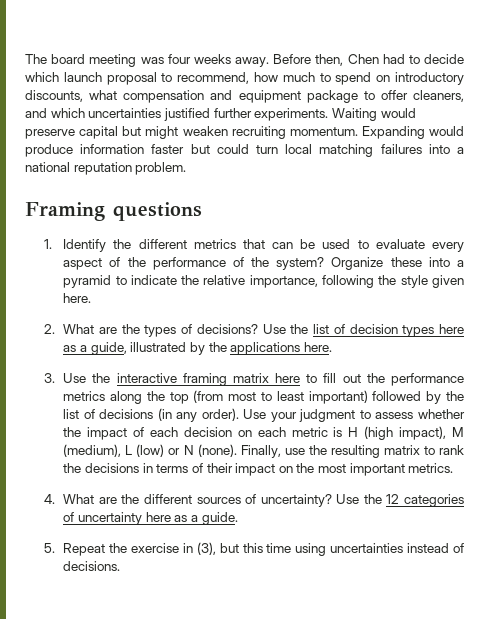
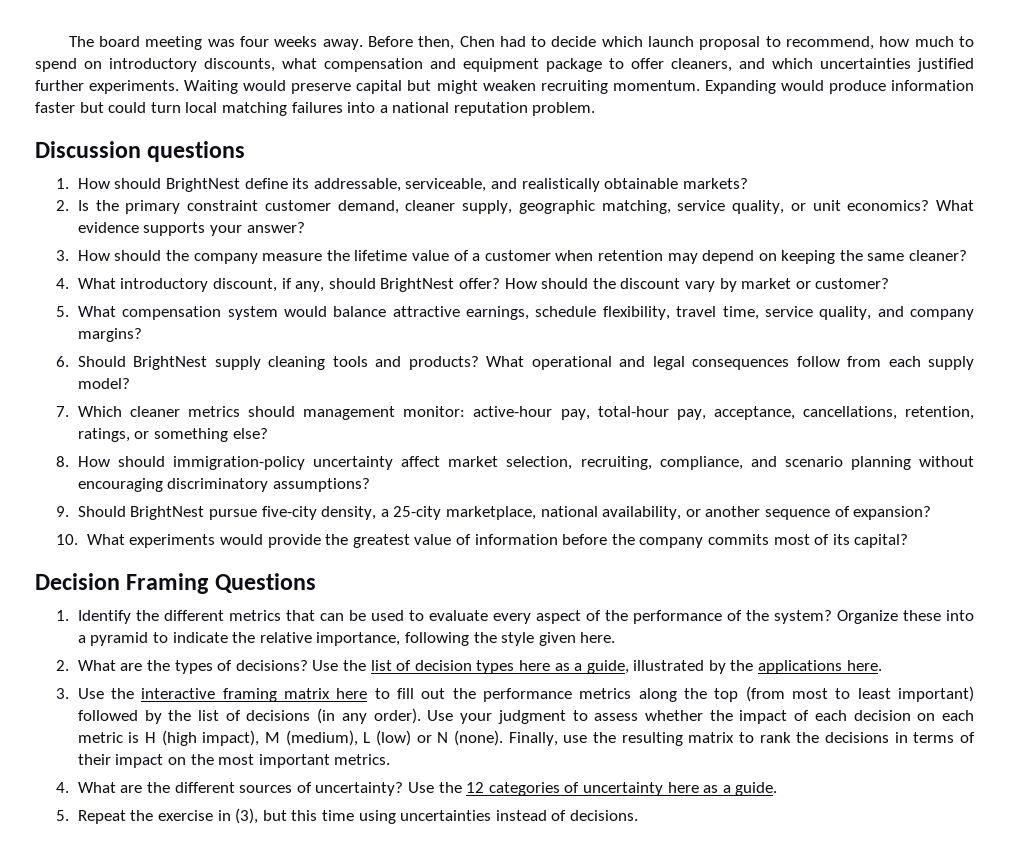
[25,202,202,221] Framing questions -> [35,141,246,162] [56,178,748,192] [56,200,975,214] [77,222,305,236] [56,250,968,264] [56,278,890,292] [56,306,974,320] [77,328,142,342] [56,356,975,370] [77,378,130,389] [56,406,974,420] [77,428,268,442] [56,456,974,470] [77,478,371,492] [56,506,932,520] [56,534,909,548] [35,573,316,594] Discussion questions // 1. How should BrightNest define its addressable, serviceable, and realistically obtainable markets? // 2. Is the primary constraint customer demand, cleaner supply, geographic matching, service quality, or unit economics? What evidence supports your answer? // 3. How should the company measure the lifetime value of a customer when retention may depend on keeping the same cleaner? // 4. What introductory discount, if any, should BrightNest offer? How should the discount vary by market or customer? // 5. What compensation system would balance attractive earnings, schedule flexibility, travel time, service quality, and company margins? // 6. Should BrightNest supply cleaning tools and products? What operational and legal consequences follow from each supply model? // 7. Which cleaner metrics should management monitor: active-hour pay, total-hour pay, acceptance, cancellations, retention, ratings, or something else? // 8. How should immigration-policy uncertainty affect market selection, recruiting, compliance, and scenario planning without encouraging discriminatory assumptions? // 9. Should BrightNest pursue five-city density, a 25-city marketplace, national availability, or another sequence of expansion? // 10. What experiments would provide the greatest value of information before the company commits most of its capital? // Decision Framing Questions

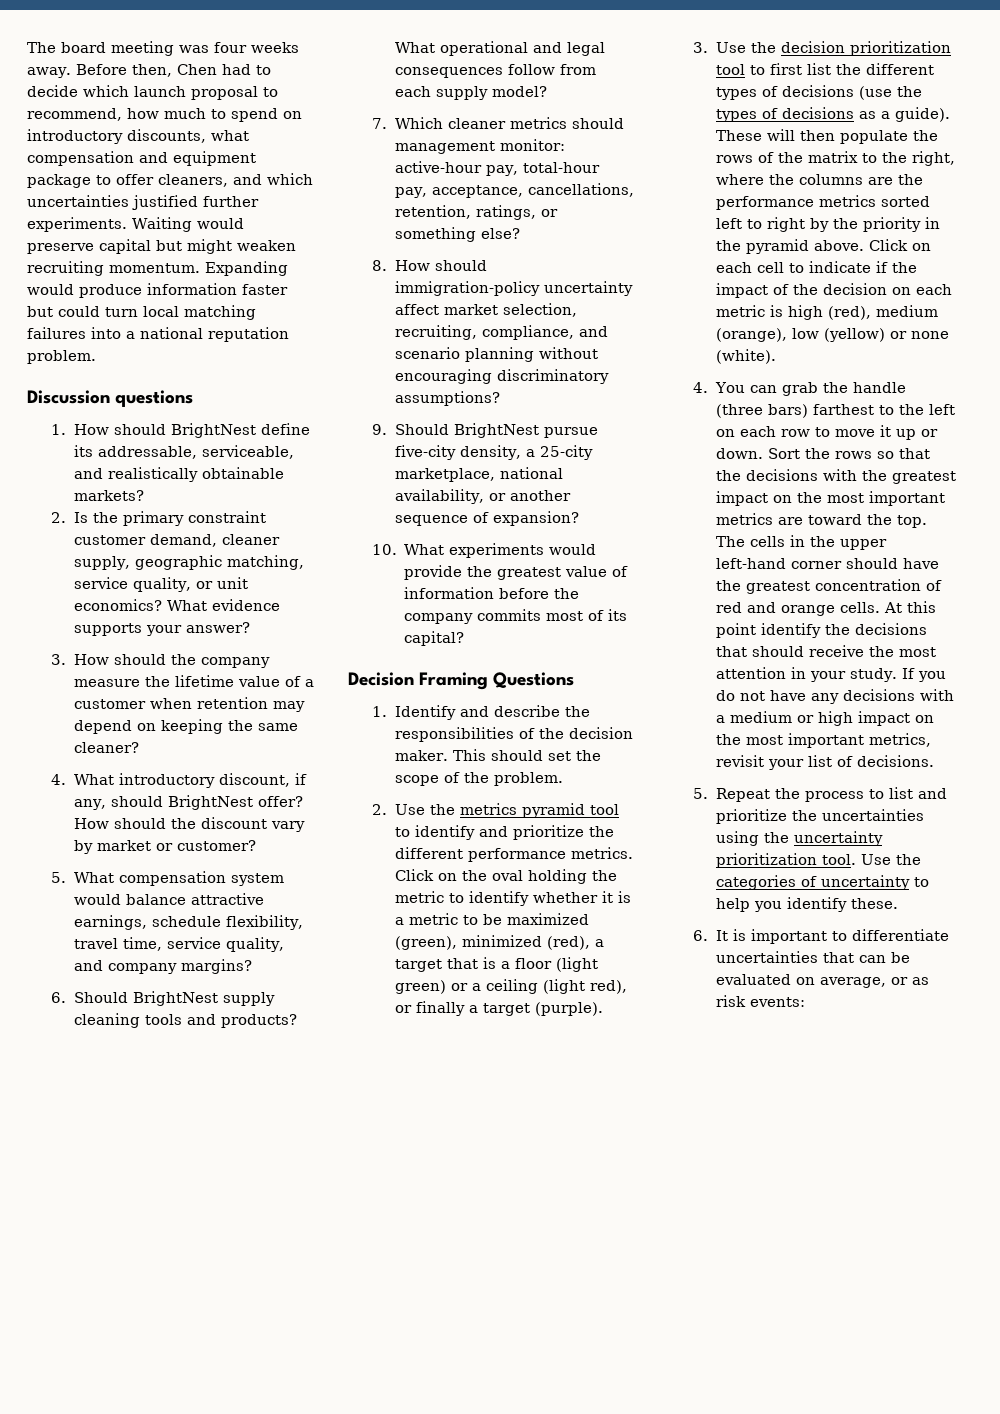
[135,610,974,624] [77,632,616,646] [56,660,882,674] [56,686,975,702] [77,708,703,724] the different metrics that can be used to evaluate every aspect of the performance of the system? Organize these into a pyramid to indicate the relative importance, following the style given here. // 2. What are the types of decisions? Use the list of decision types here as a guide, illustrated by the applications here. // 3. Use the interactive framing matrix here to fill out the performance metrics along the top (from most to least important) followed by the list of decisions (in any order). Use your judgment to assess whether -> [460,705,591,717] [395,727,634,742] [395,749,602,761] [395,772,564,786] [371,803,620,818] [395,825,615,840] [395,847,634,862] [395,869,618,884] [395,891,632,906] [395,913,590,925] [395,935,605,950] [395,957,599,972] [395,979,628,994] [395,1001,604,1016] [692,41,952,56] [716,63,935,75] [716,85,923,100] [716,107,951,122] [716,129,939,144] [716,151,956,166] [716,174,924,185] [716,195,931,210] [716,217,941,232] [716,239,932,254] [716,261,889,273] and describe the responsibilities of the decision maker. This should set the scope of the problem. // 2. Use the metrics pyramid tool to identify and prioritize the different performance metrics. Click on the oval holding the metric to identify whether it is a metric to be maximized (green), minimized (red), a target that is a floor (light green) or a ceiling (light red), or finally a target (purple). // 3. Use the decision prioritization tool to first list the different types of decisions (use the types of decisions as a guide). These will then populate the rows of the matrix to the right, where the columns are the performance metrics sorted left to right by the priority in the pyramid above. Click on each cell to indicate if
[814,710,847,721] each -> [793,284,819,295] the
[145,730,976,746] [77,754,391,768] [56,782,778,796] [56,808,638,824] H (high impact), M (medium), L (low) or N (none). Finally, use the resulting matrix to rank the decisions in terms of their impact on the most important metrics. // 4. What are the different sources of uncertainty? Use the 12 categories of uncertainty here as a guide. // 5. Repeat the exercise in (3), but this time using uncertainties instead of decisions. -> [788,305,939,320] [716,328,950,342] [716,349,777,364] [692,382,907,396] [716,404,956,418] [716,425,939,440] [716,448,931,459] [716,469,957,484] [716,491,946,506] [716,513,928,528] [716,535,888,550] [716,558,940,569] [716,579,943,594] [716,601,937,616] [716,623,928,638] [716,645,937,657] [716,667,947,682] [716,689,955,704] [716,711,935,726] [716,733,932,748] [716,755,935,770] [692,787,948,802] [716,809,925,824] [716,831,884,846] [716,853,922,868] [716,875,930,890] [716,897,899,912] [692,929,950,944] [716,951,911,963] [716,974,930,988] [716,995,806,1007] high (red), medium (orange), low (yellow) or none (white). // 4. You can grab the handle (three bars) farthest to the left on each row to move it up or down. Sort the rows so that the decisions with the greatest impact on the most important metrics are toward the top. The cells in the upper left-hand corner should have the greatest concentration of red and orange cells. At this point identify the decisions that should receive the most attention in your study. If you do not have any decisions with a medium or high impact on the most important metrics, revisit your list of decisions. // 5. Repeat the process to list and prioritize the uncertainties using the uncertainty prioritization tool. Use the categories of uncertainty to help you identify these. // 6. It is important to differentiate uncertainties that can be evaluated on average, or as risk events:

